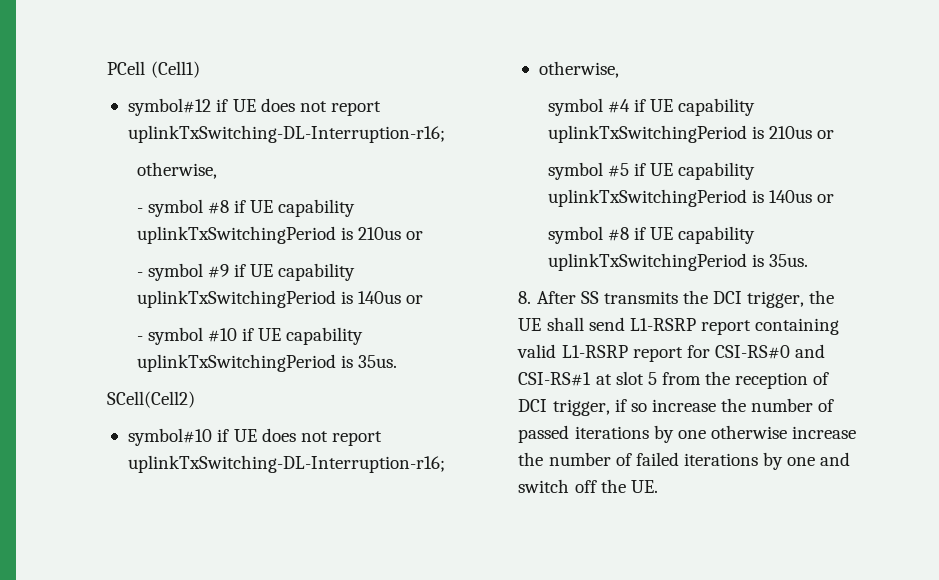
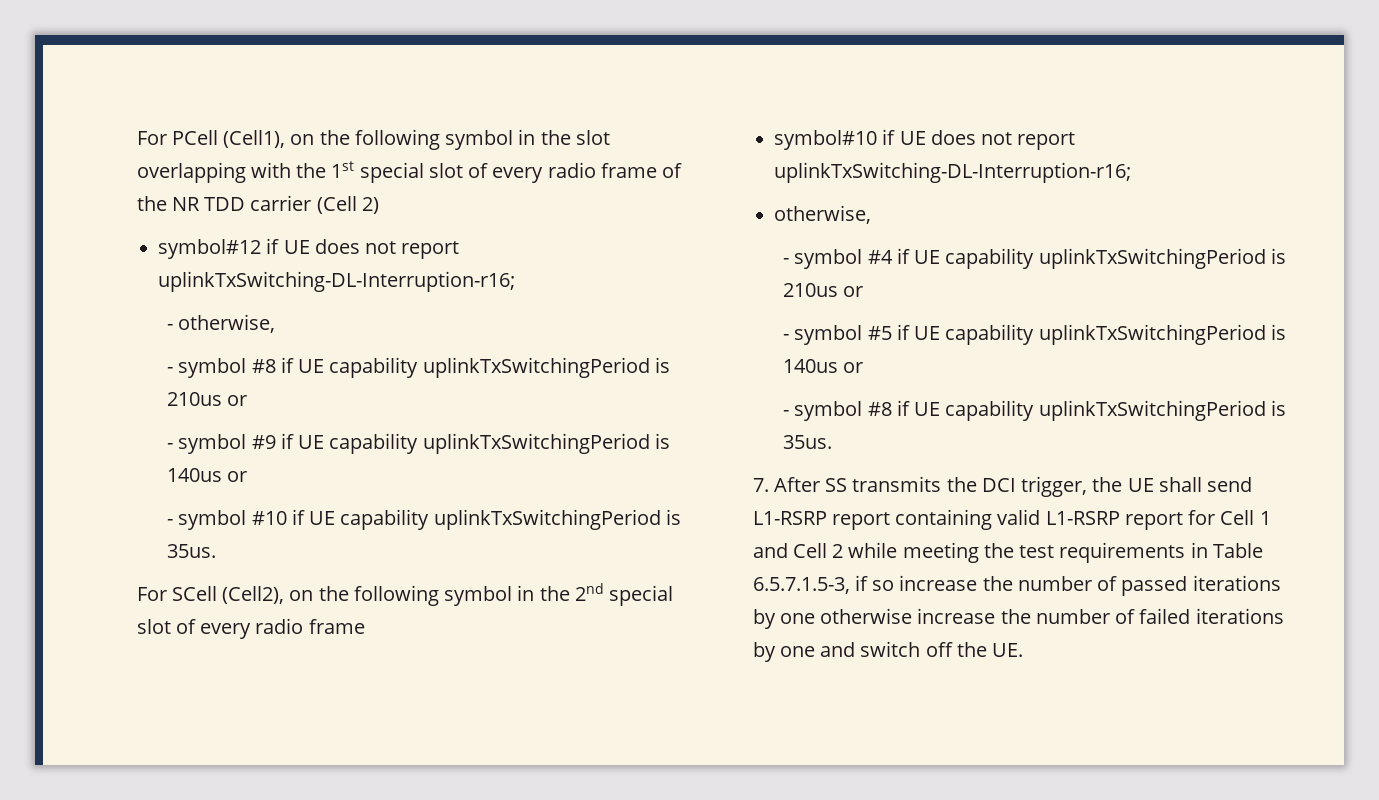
[107,61,200,78] PCell (Cell1) -> [136,129,610,150] [136,161,683,183] [136,195,379,214] For PCell (Cell1), on the following symbol in the slot overlapping with the 1st special slot of every radio frame of the NR TDD carrier (Cell 2)
(446, 134) none -> [167,324,174,330] -
[107,391,196,408] SCell(Cell2) -> [136,583,674,606] [136,618,365,639] For SCell (Cell2), on the following symbol in the 2nd special slot of every radio frame
(620, 69) none -> [783,258,790,264] -
(835, 134) none -> [783,334,790,340] -
(835, 198) none -> [783,410,790,416] -
[518,291,532,304] 8. -> [752,478,769,492] 7.
[714,344,826,359] [518,371,830,389] [518,399,610,416] CSI-RS#0 and CSI-RS#1 at slot 5 from the reception of DCI trigger, -> [1220,510,1271,525] [752,542,1263,563] [752,577,850,594] Cell 1 and Cell 2 while meeting the test requirements in Table 6.5.7.1.5-3,

